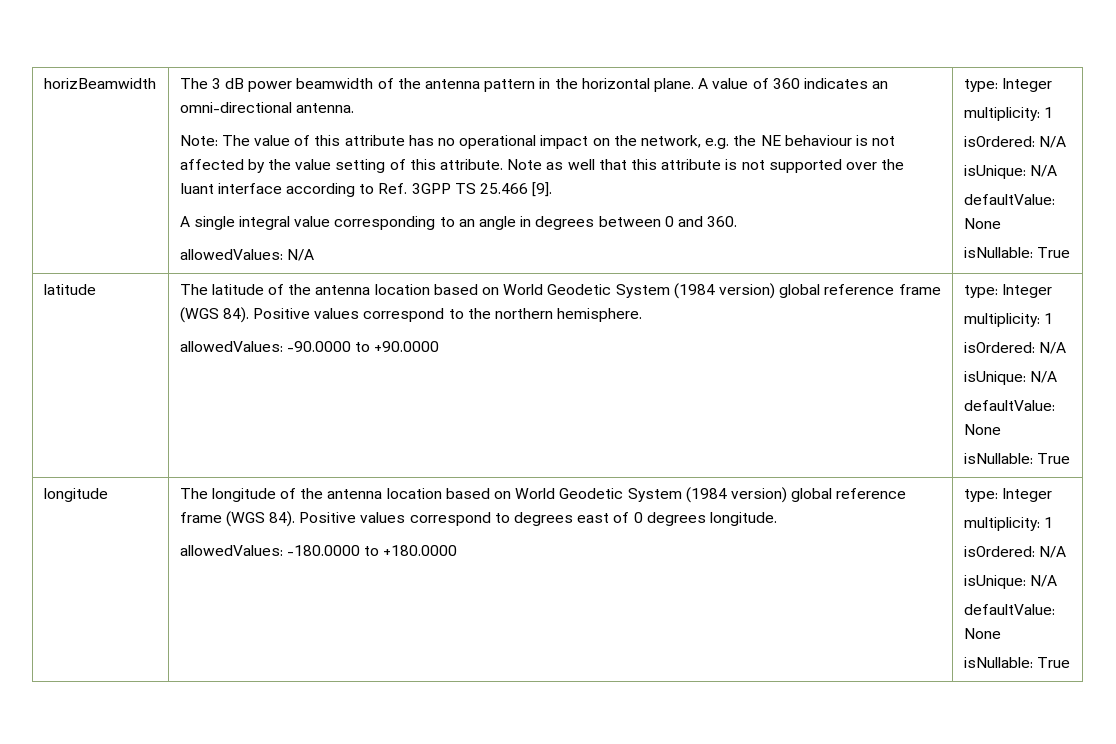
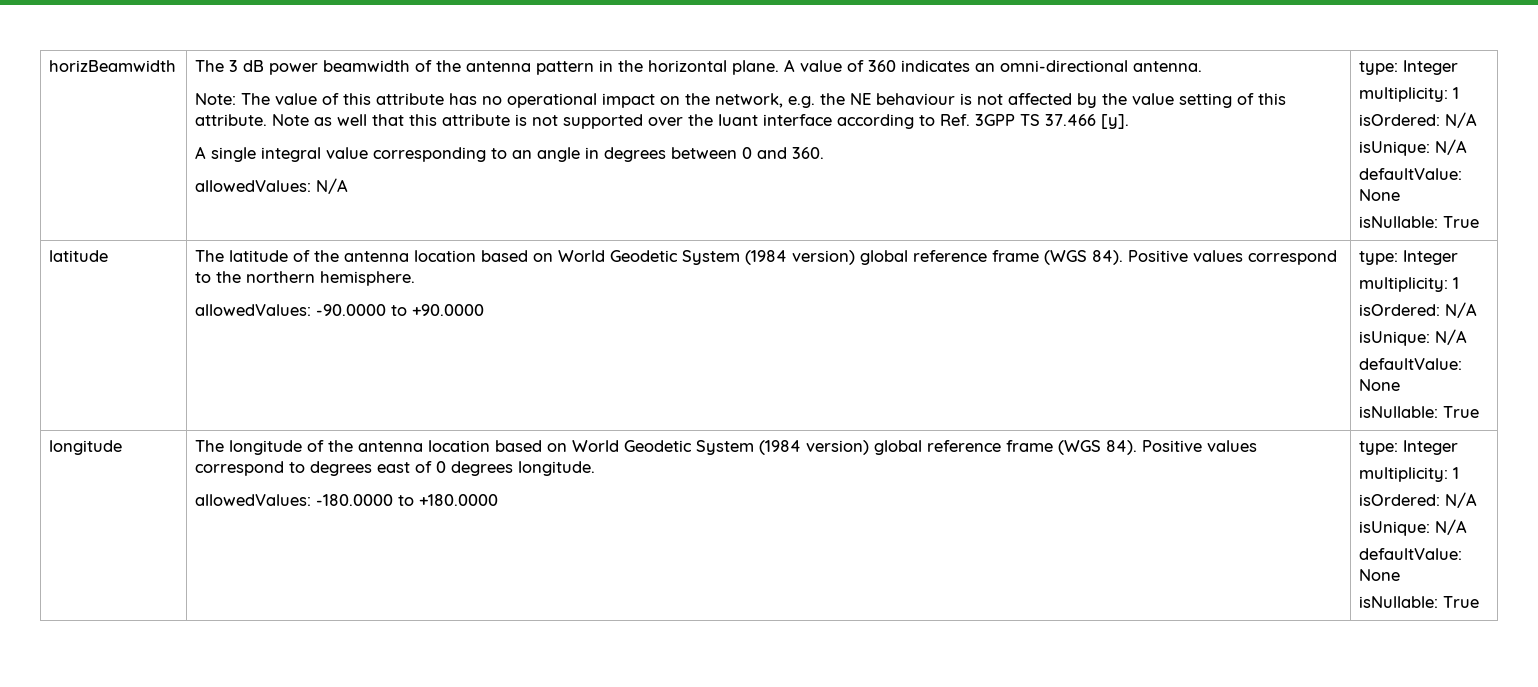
[480,182,553,197] 25.466 [9]. -> [1045,114,1130,129] 37.466 [y].

